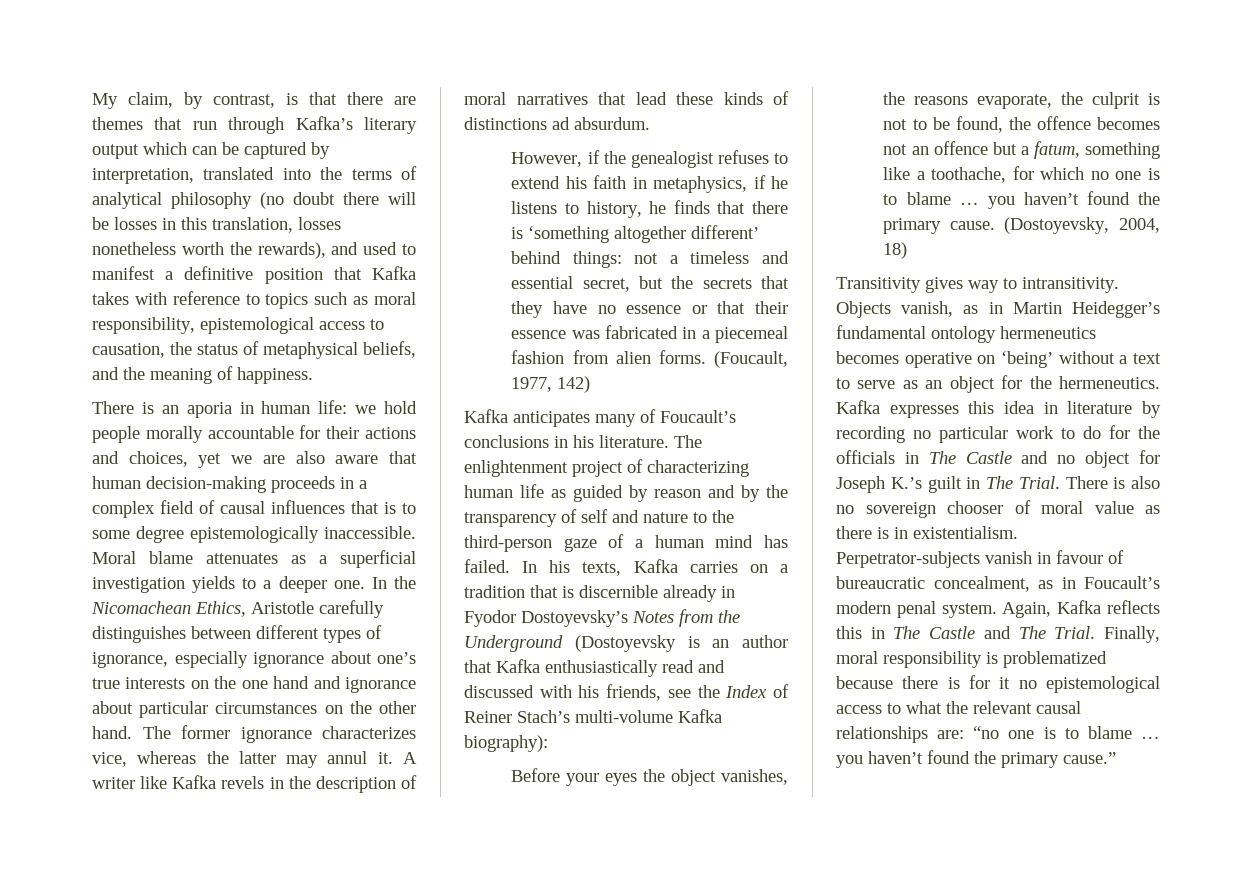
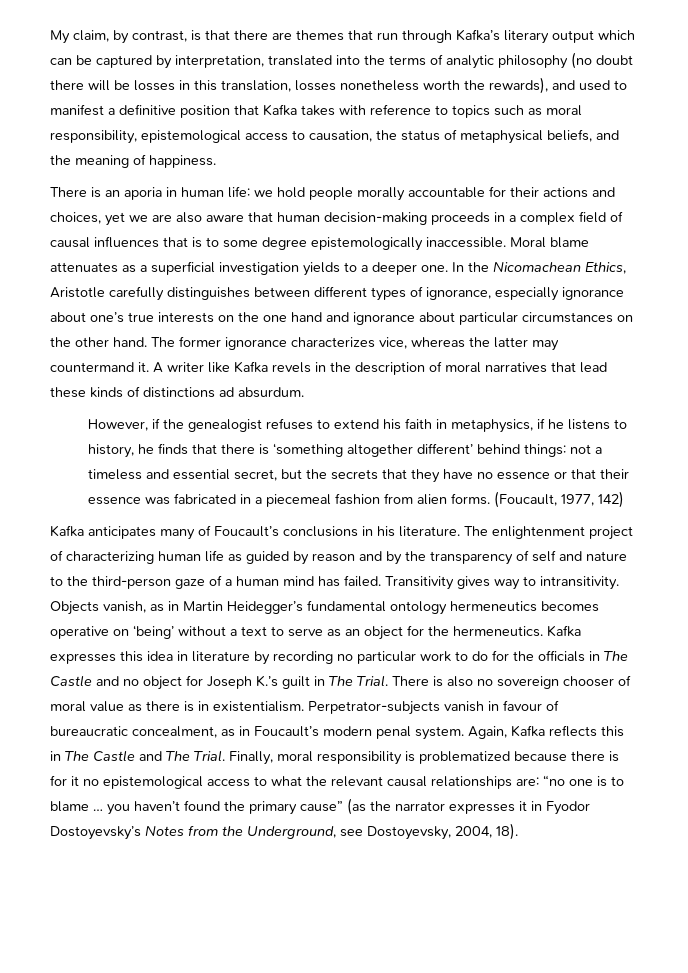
[92,192,162,209] analytical -> [446,55,494,69] analytic
[327,751,368,764] annul -> [50,362,134,372] countermand
[522,559,788,576] [464,585,735,602] [464,609,740,627] [464,635,788,652] [464,659,725,677] [464,684,789,701] [464,709,722,723] [464,735,548,752] [511,768,788,786] [883,92,1160,109] [883,116,1160,133] [883,141,1160,159] [883,166,1160,183] [883,191,1160,209] [883,217,1160,234] [883,242,908,259] In his texts, Kafka carries on a tradition that is discernible already in Fyodor Dostoyevsky’s Notes from the Underground (Dostoyevsky is an author that Kafka enthusiastically read and discussed with his friends, see the Index of Reiner Stach’s multi-volume Kafka biography): // Before your eyes the object vanishes, the reasons evaporate, the culprit is not to be found, the offence becomes not an offence but a fatum, something like a toothache, for which no one is to blame … you haven’t found the primary cause. (Dostoyevsky, 2004, 18) // -> (381, 581) none
[1063,752,1116,764] cause.” -> [300,798,590,815] [50,823,518,840] cause” (as the narrator expresses it in Fyodor Dostoyevsky’s Notes from the Underground, see Dostoyevsky, 2004, 18).

